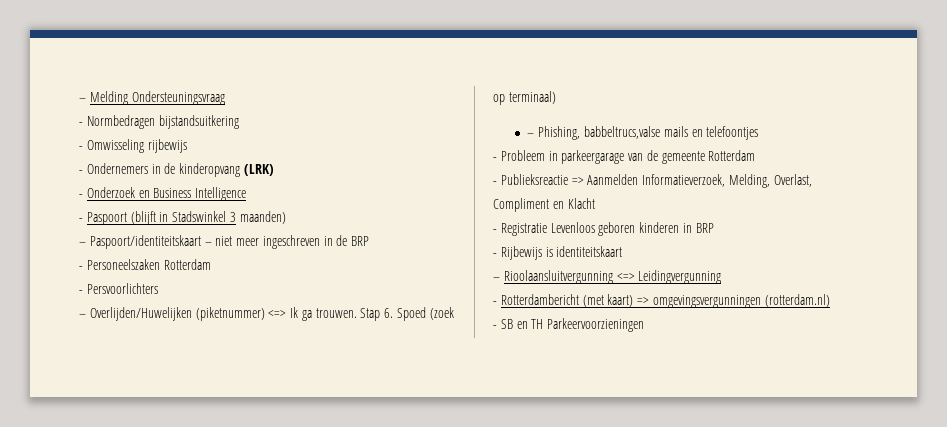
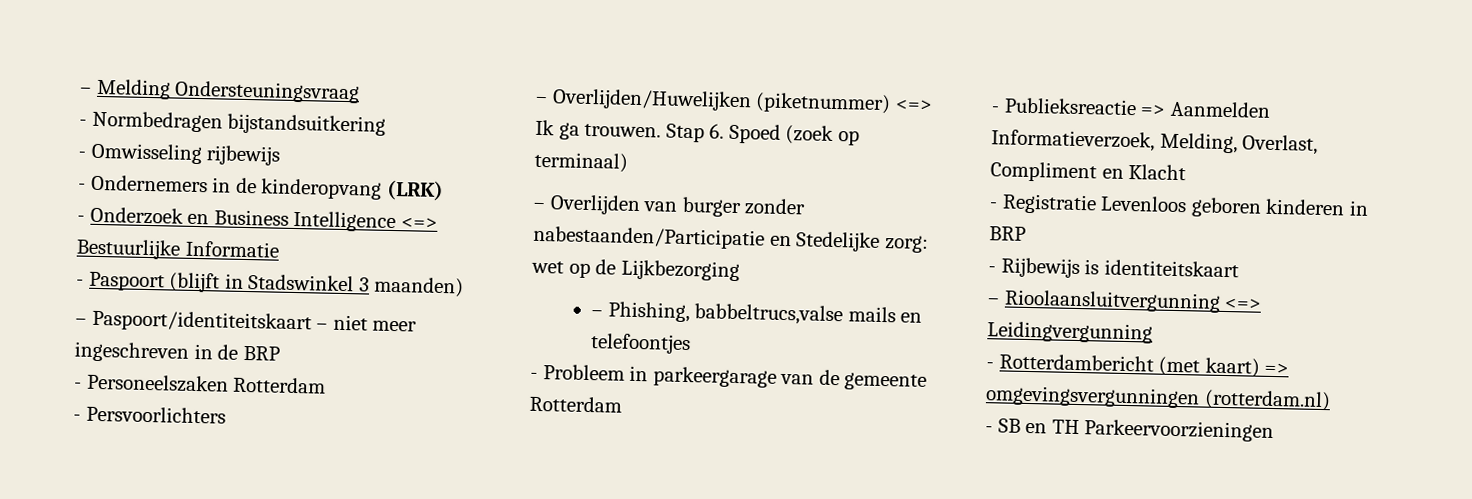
(247, 194) none -> [400,217,438,229] [76,238,280,260] <=> Bestuurlijke Informatie
(556, 97) none -> [533,194,807,218] [533,225,929,253] [531,259,740,282] // – Overlijden van burger zonder nabestaanden/Participatie en Stedelijke zorg: wet op de Lijkbezorging

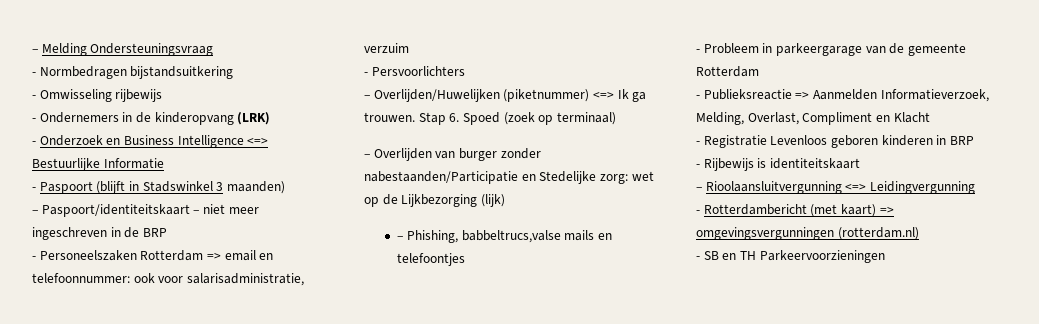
(327, 385) none -> [206,250,274,261] [32,273,304,286] [364,43,409,53] => email en telefoonnummer: ook voor salarisadministratie, verzuim
(740, 270) none -> [480,194,505,207] (lijk)

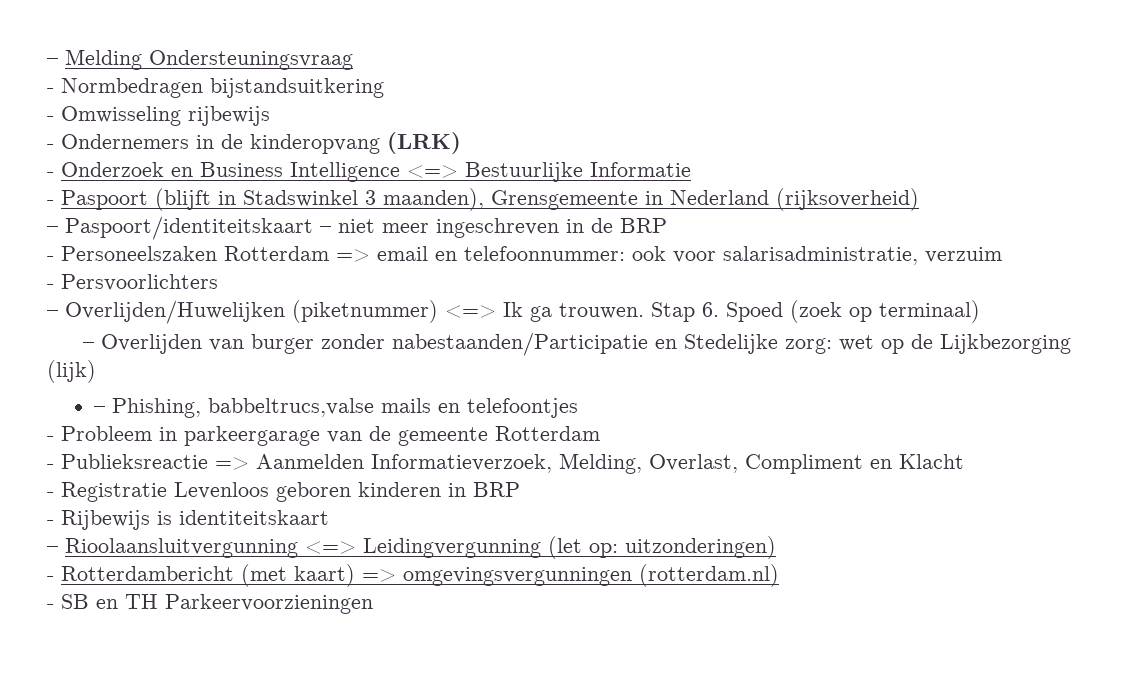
[226,181,285,194] maanden) -> [383,188,919,211] maanden), Grensgemeente in Nederland (rijksoverheid)
(975, 187) none -> [548,536,776,559] (let op: uitzonderingen)

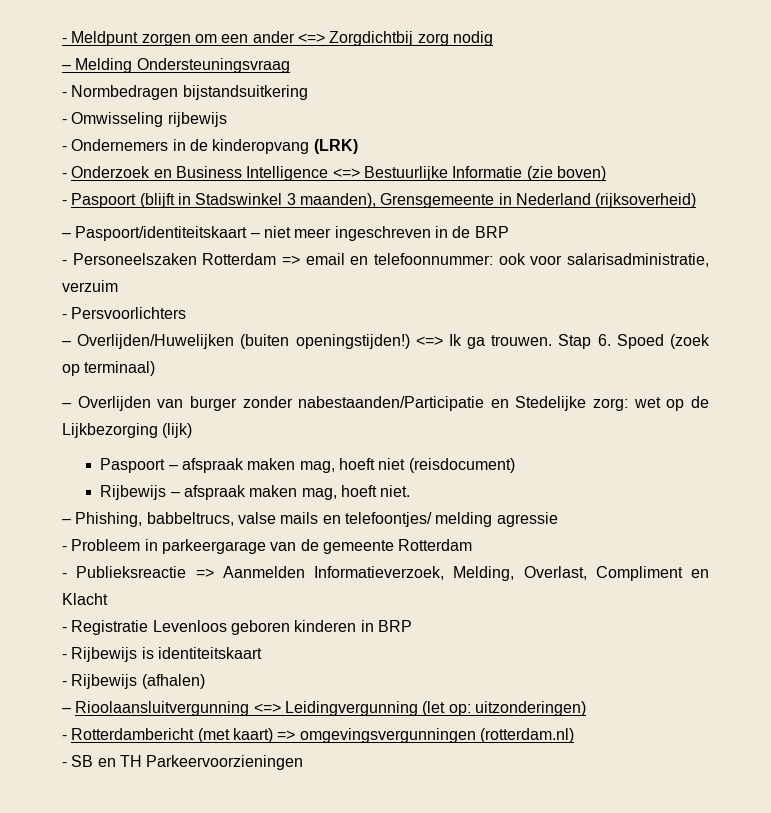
[47,58,58,65] – -> [62,31,493,46] [62,65,71,70] - Meldpunt zorgen om een ander <=> Zorgdichtbij zorg nodig // –
(691, 169) none -> [526,166,606,181] (zie boven)
[292,300,438,323] (piketnummer) -> [240,334,410,349] (buiten openingstijden!)
[94,398,579,418] – Phishing, babbeltrucs,valse mails en telefoontjes -> [100,458,515,473] [100,485,411,500] [62,512,558,527] Paspoort – afspraak maken mag, hoeft niet (reisdocument) // Rijbewijs – afspraak maken mag, hoeft niet. // – Phishing, babbeltrucs, valse mails en telefoontjes/ melding agressie
(329, 517) none -> [62,674,205,689] // - Rijbewijs (afhalen)

